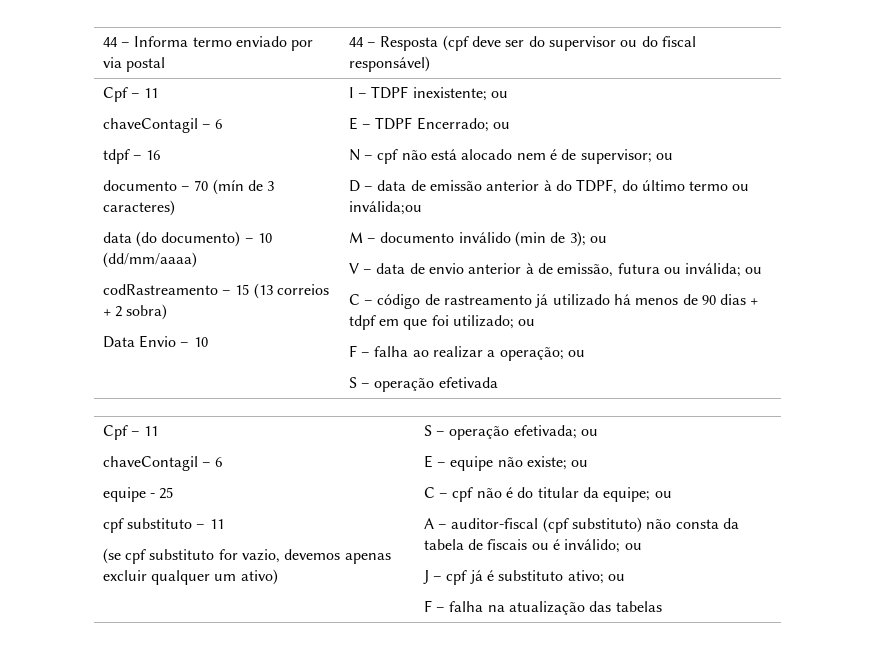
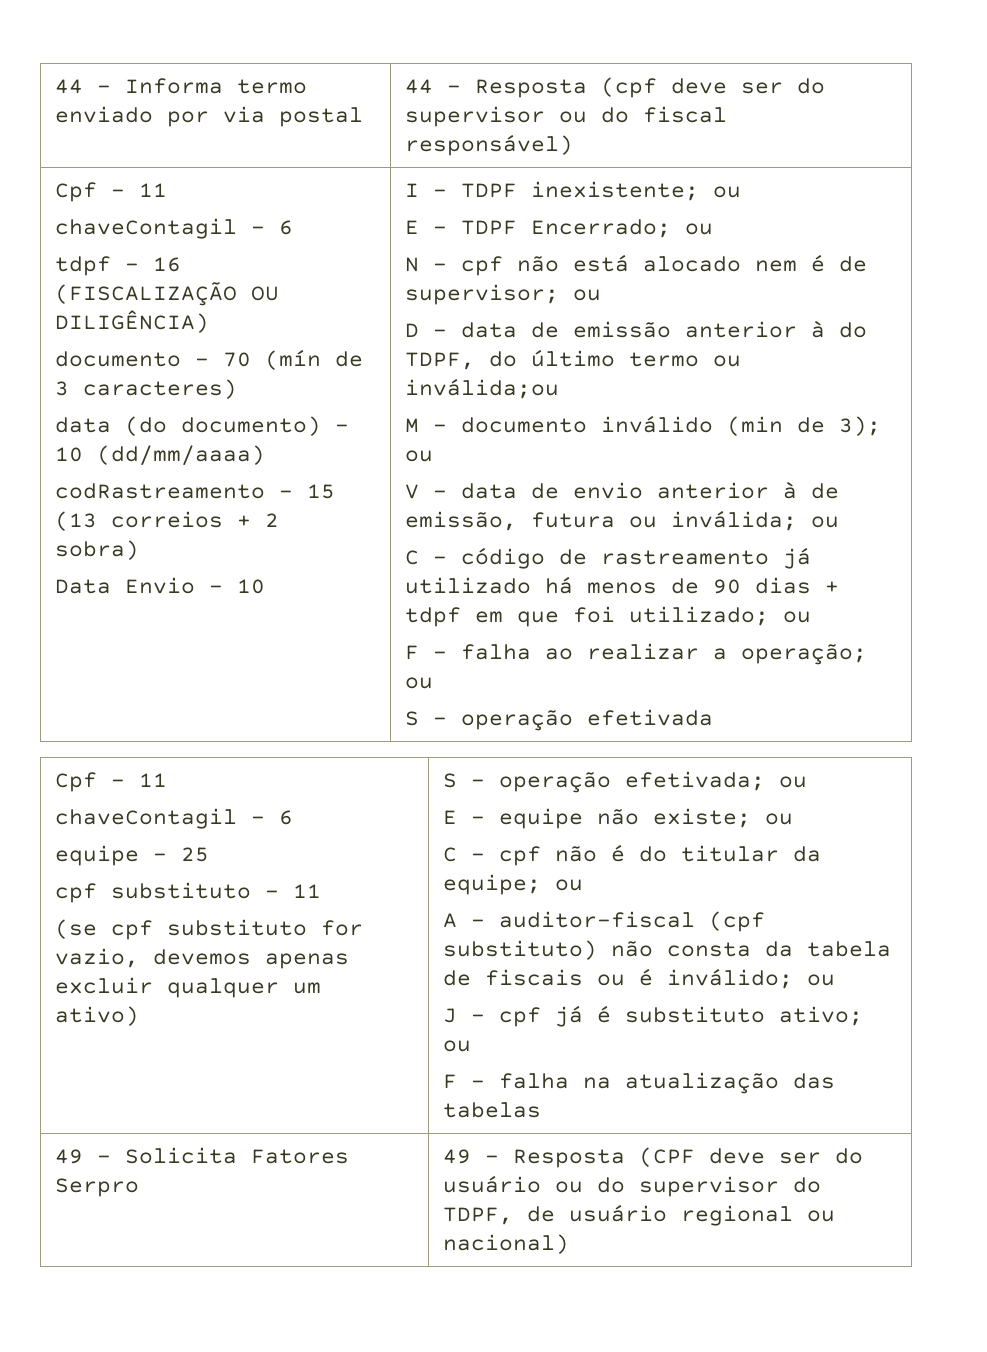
(161, 155) none -> [55,282,280,306] [55,310,210,333] (FISCALIZAÇÃO OU DILIGÊNCIA)
(662, 606) none -> [55,1147,350,1164] [55,1178,140,1197] [443,1147,864,1168] [443,1176,822,1197] [443,1205,836,1226] [443,1234,570,1254] // 49 – Solicita Fatores Serpro | 49 – Resposta (CPF deve ser do usuário ou do supervisor do TDPF, de usuário regional ou nacional)

